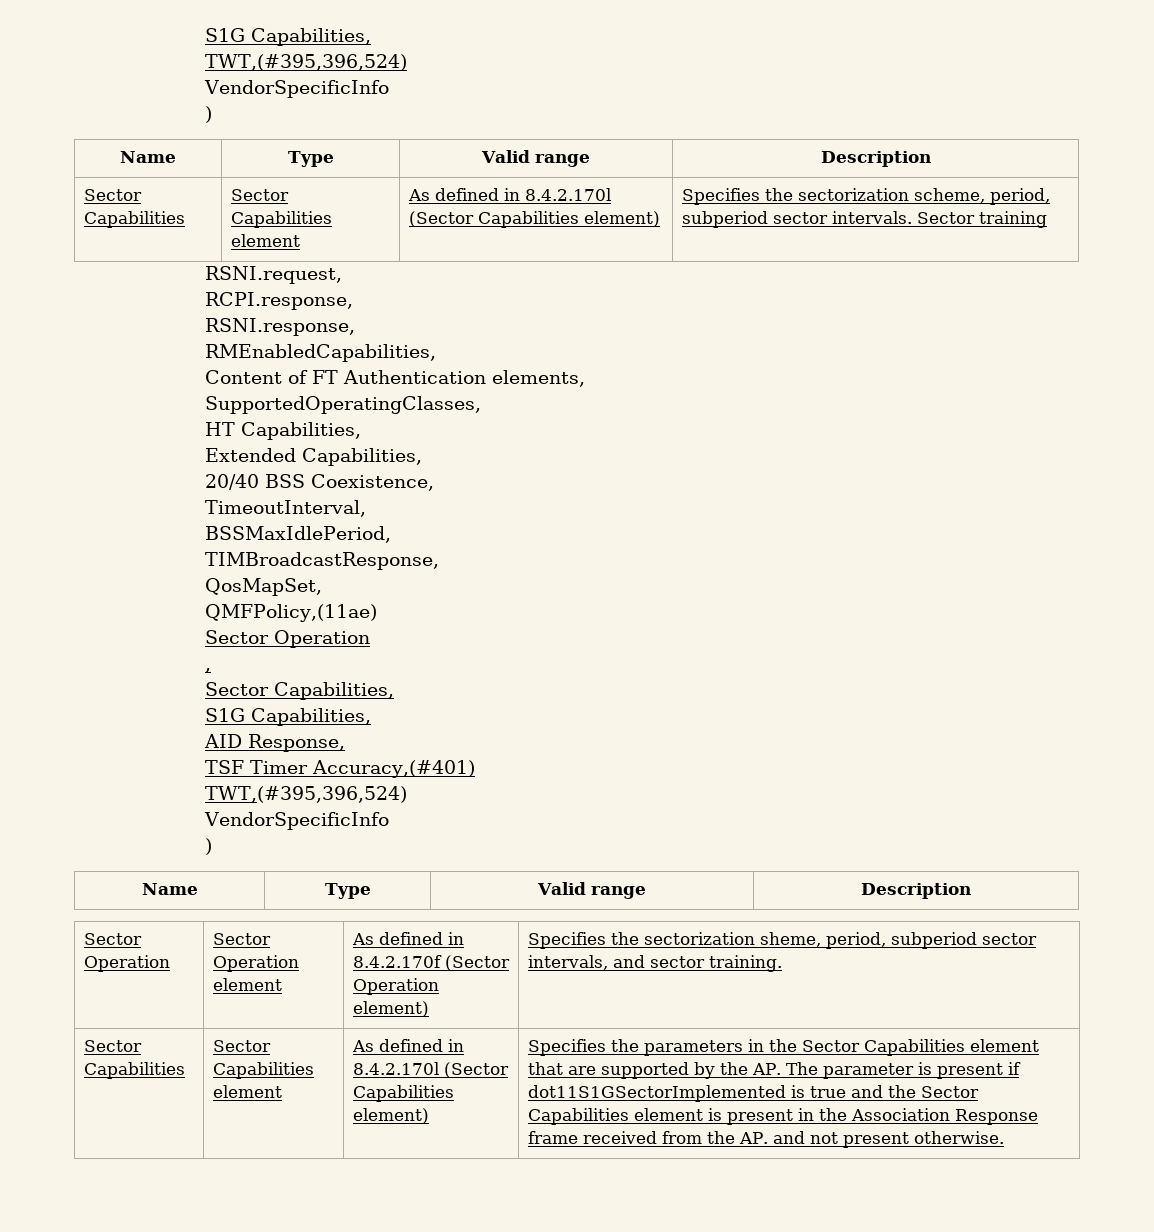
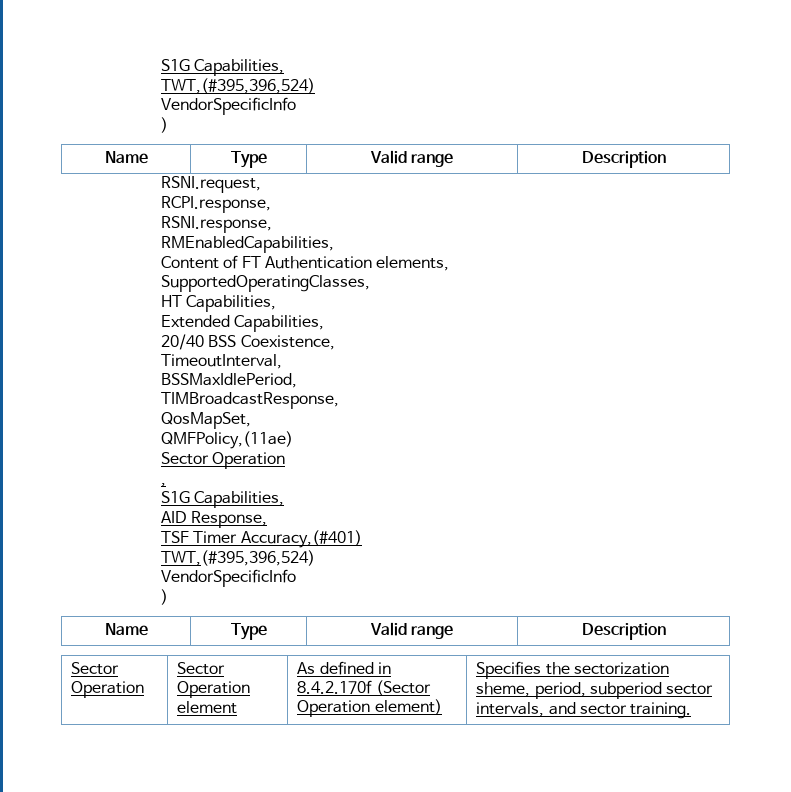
[83,189,142,201] [83,211,185,228] [230,189,289,201] [230,211,332,228] [230,234,300,247] [407,188,611,201] [408,211,660,228] [681,188,1050,205] [681,211,1047,228] // Sector Capabilities | Sector Capabilities element | As defined in 8.4.2.170l (Sector Capabilities element) | Specifies the sectorization scheme, period, subperiod sector intervals. Sector training -> (666, 159) none
[205,682,395,700] // Sector Capabilities, -> (167, 485) none
[83,1040,142,1052] [83,1062,185,1079] [212,1040,271,1052] [212,1062,314,1079] [212,1085,282,1098] [351,1039,464,1052] [352,1062,509,1078] [352,1085,454,1102] [352,1108,429,1124] [527,1039,1039,1056] [527,1062,1021,1079] [527,1085,979,1102] [527,1108,1038,1125] [527,1131,1004,1148] // Sector Capabilities | Sector Capabilities element | As defined in 8.4.2.170l (Sector Capabilities element) | Specifies the parameters in the Sector Capabilities element that are supported by the AP. The parameter is present if dot11S1GSectorImplemented is true and the Sector Capabilities element is present in the Association Response frame received from the AP. and not present otherwise. -> (691, 710) none

